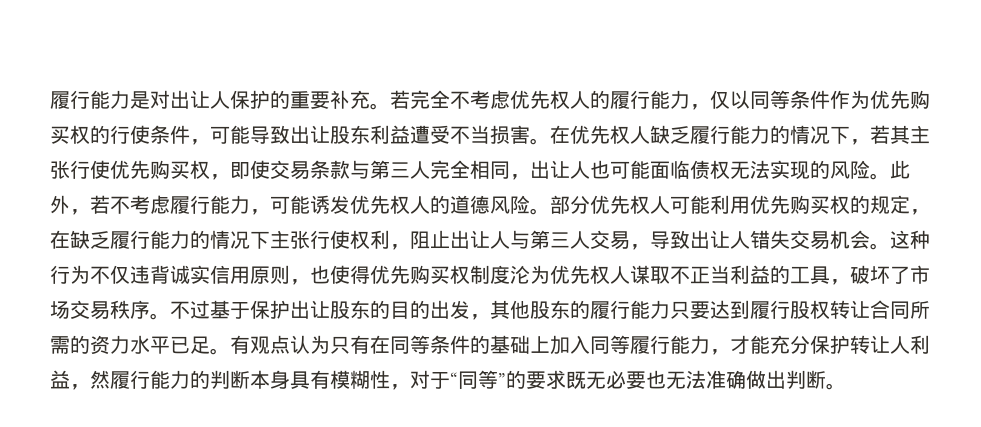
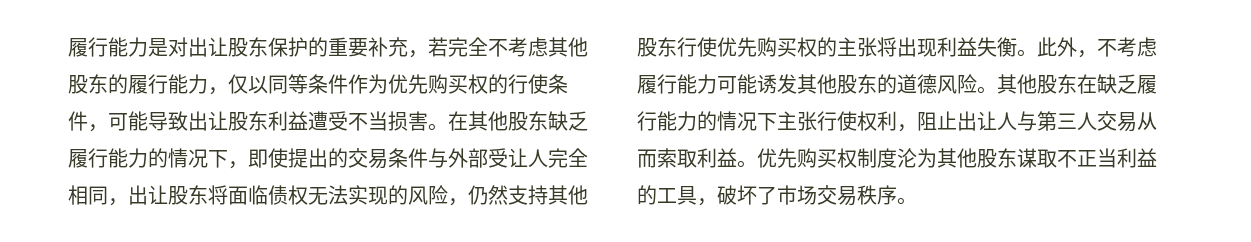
[210,91,230,109] 人 -> [228,37,268,57] 股东
[370,103,390,110] 。 -> [408,50,428,58] ，
[510,90,590,109] 优先权人 -> [548,37,588,57] [68,74,108,94] 其他股东
[570,125,650,144] 优先权人 -> [468,111,548,131] 其他股东
[870,125,930,144] [50,160,410,180] 若其主张行使优先购买权，即使交易条款与第三 -> [248,148,528,169] 即使提出的交易条件与外部受让
[570,160,650,179] 人也可能 -> [168,185,228,205] 股东将
(870, 169) none -> [448,185,588,206] [637,37,1017,57] ，仍然支持其他股东行使优先购买权的主张将出现利益失衡
[90,195,110,214] 若 -> (1097, 54) none
[250,209,270,215] ， -> (717, 84) none
[350,195,430,214] 优先权人 -> [797,74,877,94] 其他股东
[550,195,930,215] 部分优先权人可能利用优先购买权的规定， -> [997,74,1077,94] 其他股东
[630,230,930,250] [50,265,370,285] ，导致出让人错失交易机会。这种行为不仅违背诚实信用原则，也使得 -> [1137,112,1157,130] [637,148,757,168] 从而索取利益。
[550,265,630,284] 优先权人 -> [937,148,1017,168] 其他股东
[170,300,930,320] [50,335,930,355] [50,370,846,390] 不过基于保护出让股东的目的出发，其他股东的履行能力只要达到履行股权转让合同所需的资力水平已足。有观点认为只有在同等条件的基础上加入同等履行能力，才能充分保护转让人利益，然履行能力的判断本身具有模糊性，对于“同等”的要求既无必要也无法准确做出判断。 -> (917, 201) none

